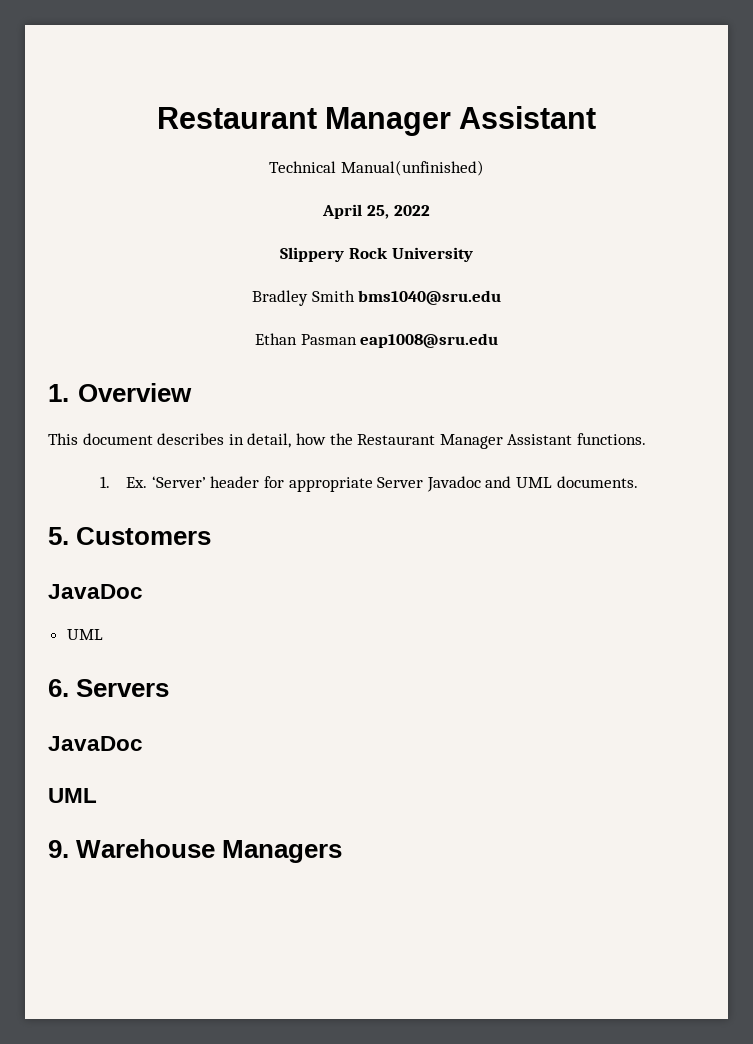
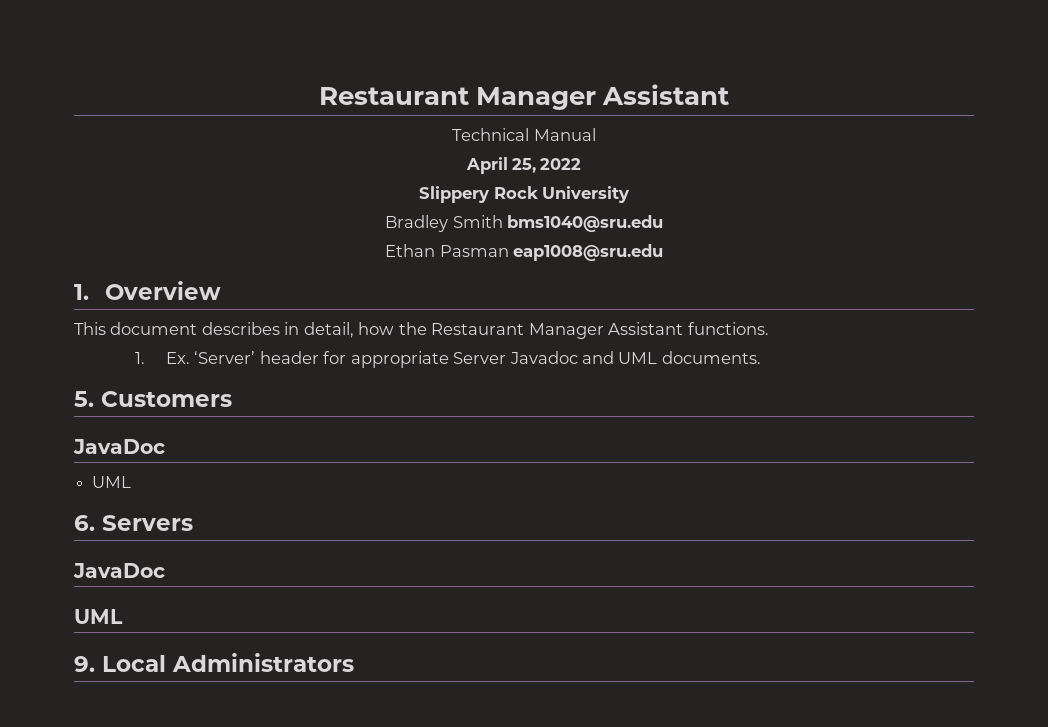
[340,160,484,176] Manual(unfinished) -> [533,128,596,141] Manual
[76,839,343,863] Warehouse Managers -> [102,653,354,672] Local Administrators

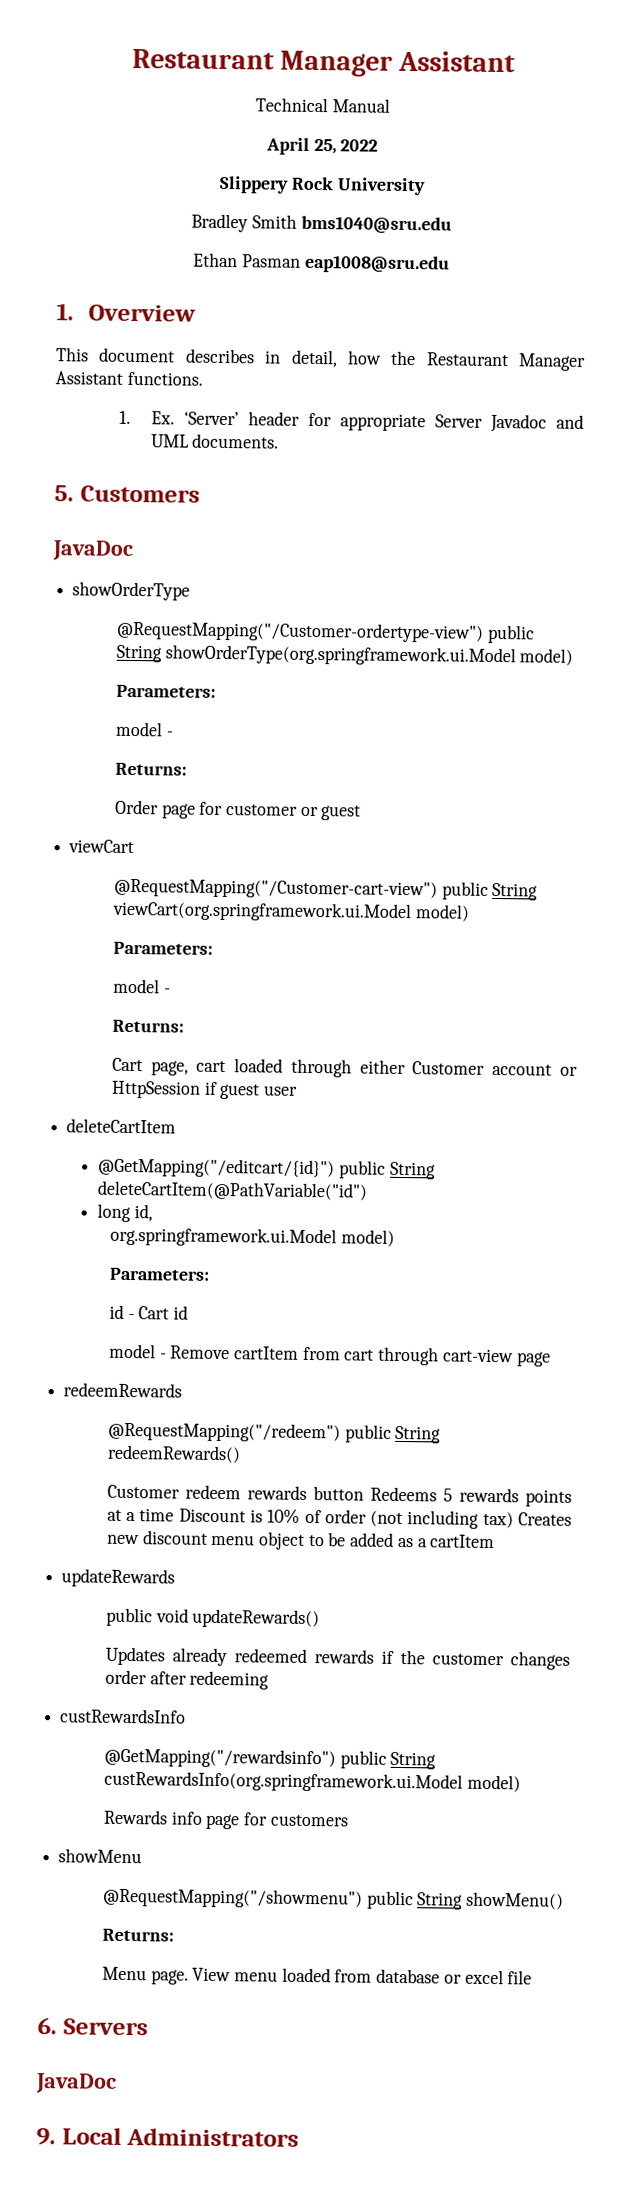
[92,476,132,488] UML -> [72,581,191,601] [115,620,535,644] [115,644,574,667] [115,684,216,698] [114,721,173,737] [114,762,187,776] [114,799,362,821] [68,839,135,854] [113,878,539,901] [111,900,470,923] [112,941,213,955] [112,978,171,994] [111,1019,184,1033] [111,1057,578,1078] [110,1080,299,1100] [66,1118,177,1134] [98,1157,436,1180] [97,1180,369,1201] [97,1203,153,1223] [109,1226,395,1248] [108,1267,210,1281] [108,1304,189,1320] [108,1343,551,1367] [63,1382,183,1398] [107,1421,442,1444] [106,1444,241,1464] [106,1484,572,1507] [106,1508,573,1529] [106,1530,496,1550] [61,1568,176,1588] [105,1607,321,1629] [104,1646,570,1670] [104,1669,270,1690] [60,1708,187,1724] [103,1747,437,1770] [103,1770,521,1793] [102,1809,349,1830] [58,1848,143,1864] [102,1887,565,1910] [101,1928,174,1942] [101,1966,533,1985] showOrderType // @RequestMapping("/Customer-ordertype-view") public String showOrderType(org.springframework.ui.Model model) // Parameters: // model - // Returns: // Order page for customer or guest // viewCart // @RequestMapping("/Customer-cart-view") public String viewCart(org.springframework.ui.Model model) // Parameters: // model - // Returns: // Cart page, cart loaded through either Customer account or HttpSession if guest user // deleteCartItem // @GetMapping("/editcart/{id}") public String deleteCartItem(@PathVariable("id") // long id, // org.springframework.ui.Model model) // Parameters: // id - Cart id // model - Remove cartItem from cart through cart-view page // redeemRewards // @RequestMapping("/redeem") public String redeemRewards() // Customer redeem rewards button Redeems 5 rewards points at a time Discount is 10% of order (not including tax) Creates new discount menu object to be added as a cartItem // updateRewards // public void updateRewards() // Updates already redeemed rewards if the customer changes order after redeeming // custRewardsInfo // @GetMapping("/rewardsinfo") public String custRewardsInfo(org.springframework.ui.Model model) // Rewards info page for customers // showMenu // @RequestMapping("/showmenu") public String showMenu() // Returns: // Menu page. View menu loaded from database or excel file
[74,609,123,624] // UML -> (117, 2083) none

